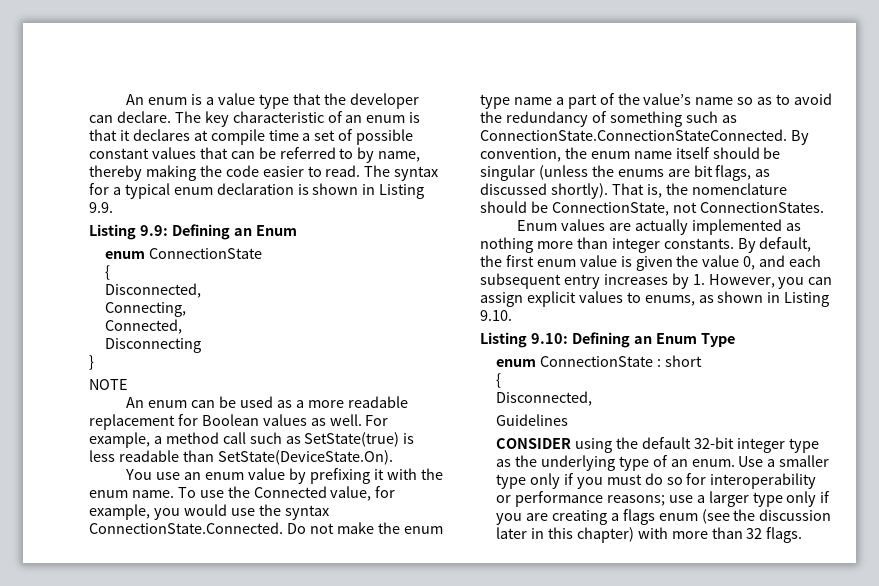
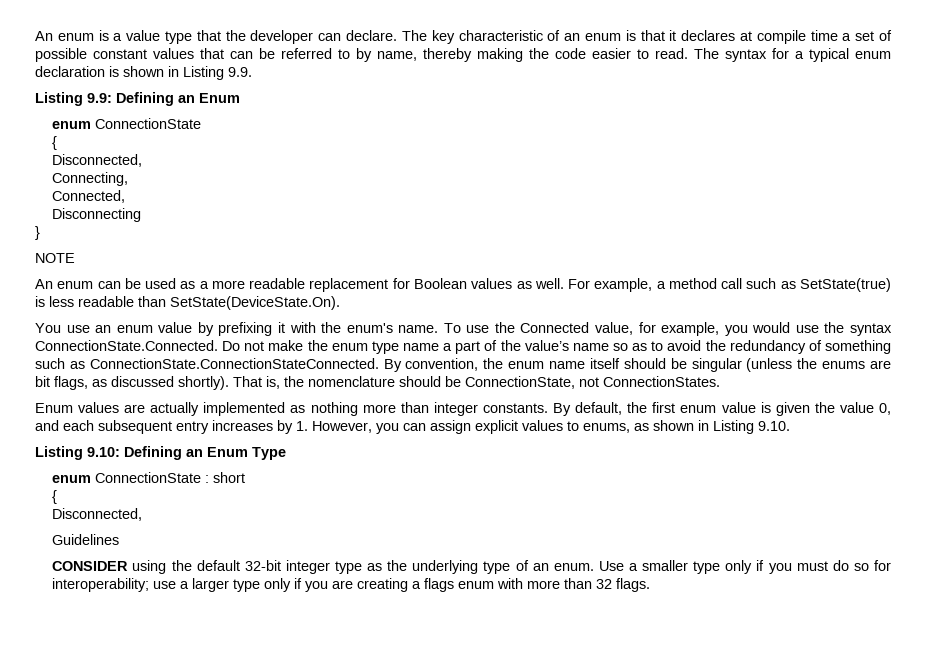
[89,490,128,498] enum -> [346,323,393,333] enum's
[710,473,817,489] [496,491,665,507] interoperability or performance reasons; -> [52,578,150,592] interoperability;
[701,509,832,524] [496,527,634,543] (see the discussion later in this chapter) -> (495, 585) none

